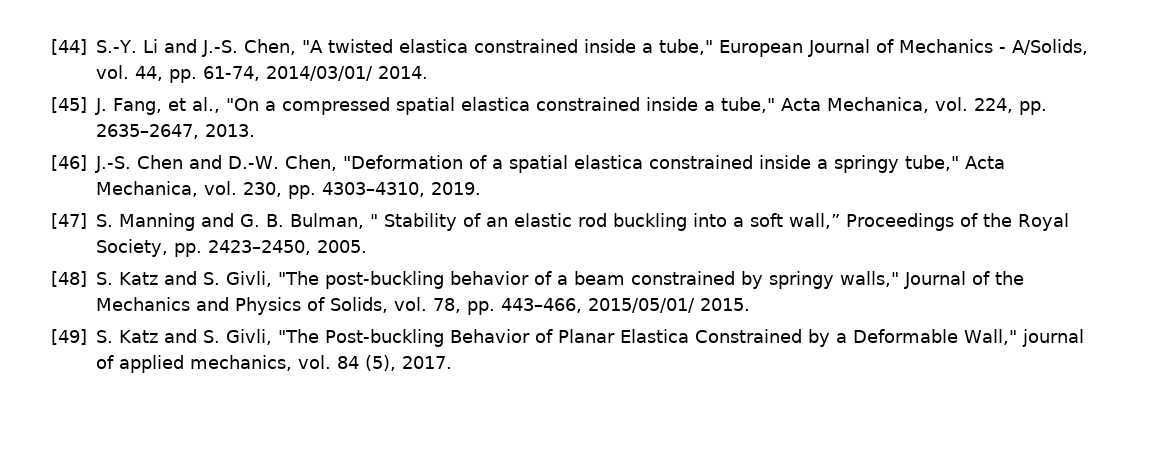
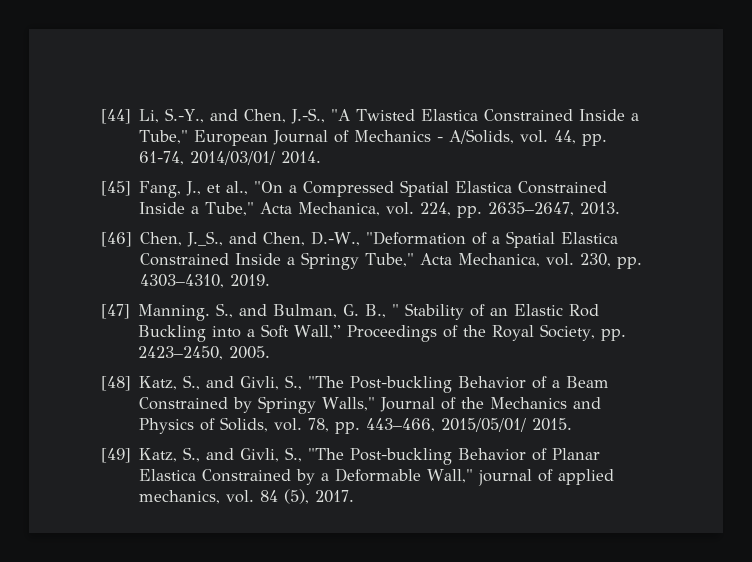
[96,39,713,57] S.-Y. Li and J.-S. Chen, "A twisted elastica constrained inside a tube," -> [139,108,640,124] [139,130,189,144] Li, S.-Y., and Chen, J.-S., "A Twisted Elastica Constrained Inside a Tube,"
[95,98,162,115] J. Fang, -> [139,181,202,198] Fang, J.,
[281,97,775,115] compressed spatial elastica constrained inside a tube," -> [303,180,608,197] [139,202,255,216] Compressed Spatial Elastica Constrained Inside a Tube,"
[95,155,959,173] J.-S. Chen and D.-W. Chen, "Deformation of a spatial elastica constrained inside a springy tube," -> [140,231,619,248] [140,252,415,270] Chen, J._S., and Chen, D.-W., "Deformation of a Spatial Elastica Constrained Inside a Springy Tube,"
[96,213,840,231] S. Manning and G. B. Bulman, " Stability of an elastic rod buckling into a soft wall,” -> [138,303,600,321] [138,324,342,342] Manning. S., and Bulman, G. B., " Stability of an Elastic Rod Buckling into a Soft Wall,”
[96,271,899,289] S. Katz and S. Givli, "The post-buckling behavior of a beam constrained by springy walls," -> [139,375,610,393] [139,396,376,414] Katz, S., and Givli, S., "The Post-buckling Behavior of a Beam Constrained by Springy Walls,"
[96,329,272,345] S. Katz and S. Givli, -> [139,447,303,462] Katz, S., and Givli, S.,

